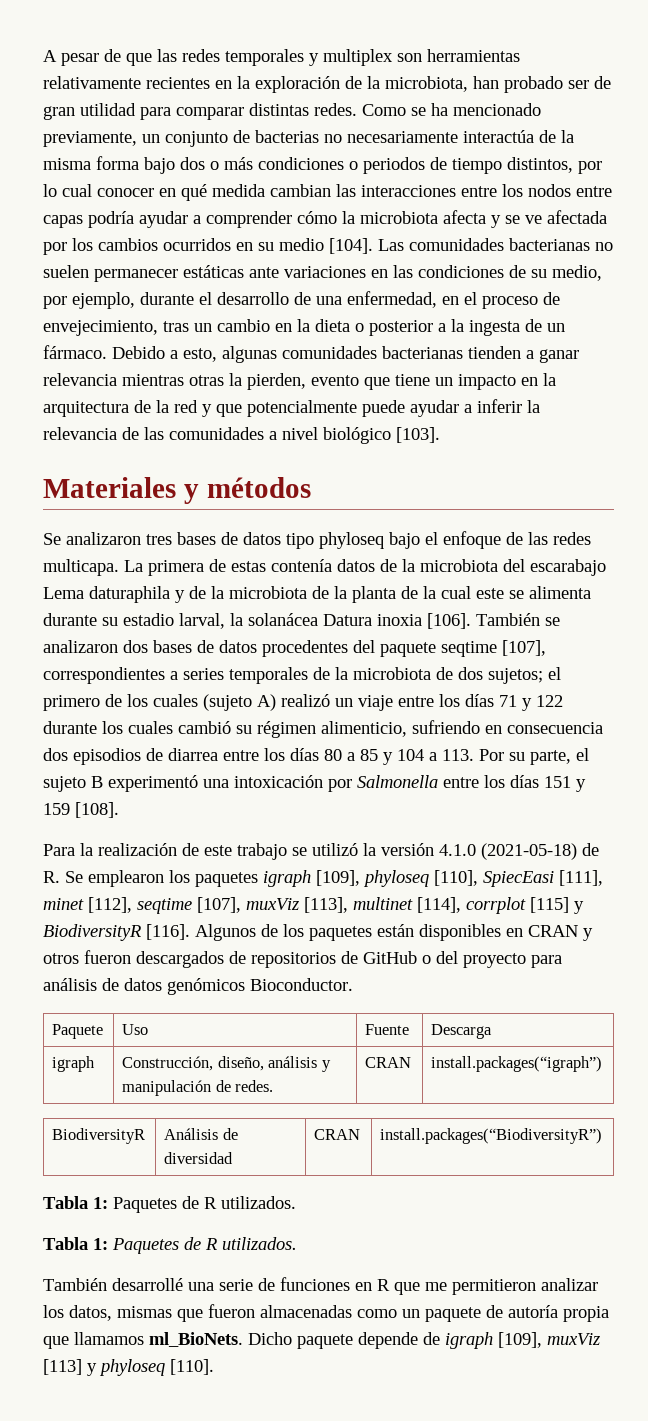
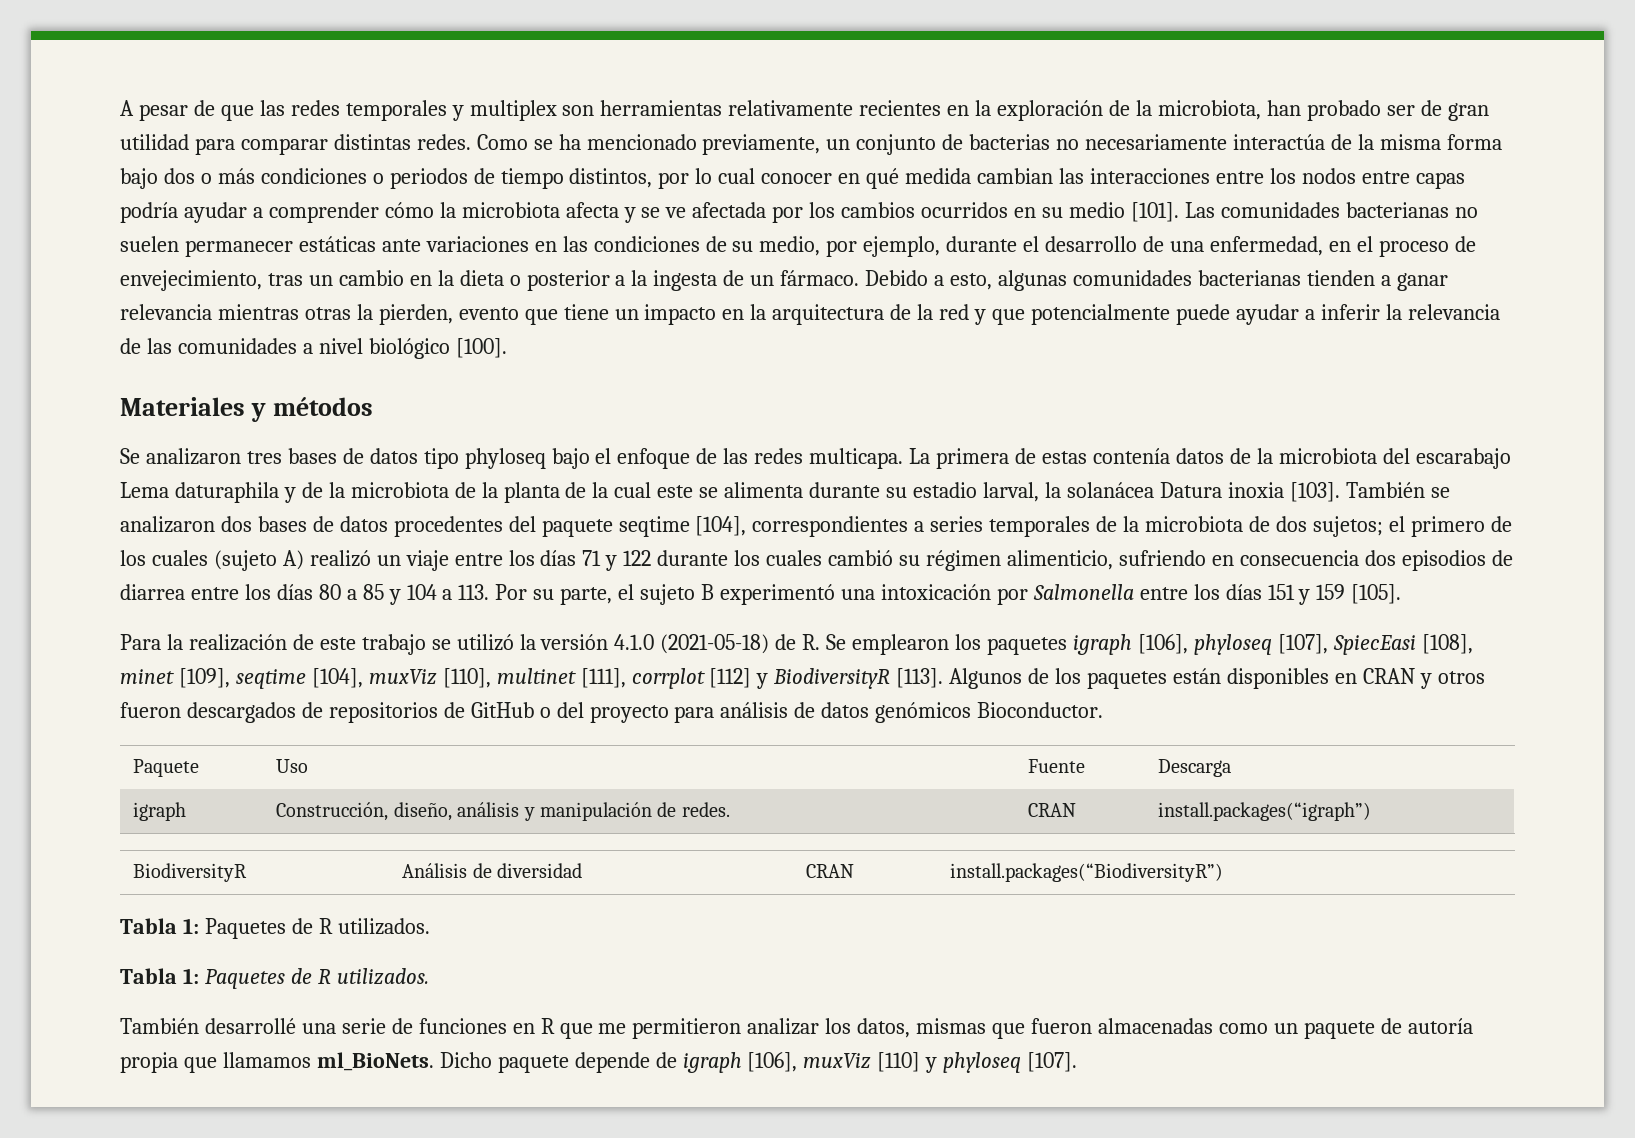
[329,238,373,254] [104]. -> [1130,202,1179,222] [101].
[396,427,440,443] [103]. -> [455,338,507,358] [100].
[427,613,471,629] [106]. -> [1289,482,1340,502] [103].
[502,640,546,656] [107], -> [695,516,747,536] [104],
[75,802,119,818] [108]. -> [1351,584,1402,604] [105].
[316,870,603,887] [43,897,569,914] [109], phyloseq [110], SpiecEasi [111], minet [112], seqtime [107], muxViz [113], multinet [114], corrplot [115] -> [1137,634,1473,655] [120,668,752,689] [106], phyloseq [107], SpiecEasi [108], minet [109], seqtime [104], muxViz [110], multinet [111], corrplot [112]
[146,924,190,940] [116]. -> [896,668,944,688] [113].
[498,1332,600,1348] [43,1359,82,1375] [109], muxViz [113] -> [747,1052,921,1072] [106], muxViz [110]
[170,1359,214,1375] [110]. -> [1027,1052,1078,1072] [107].

